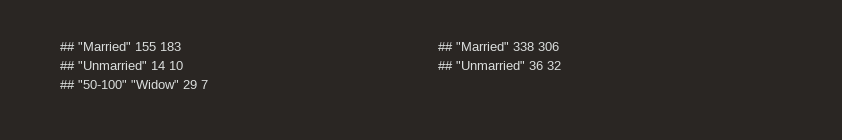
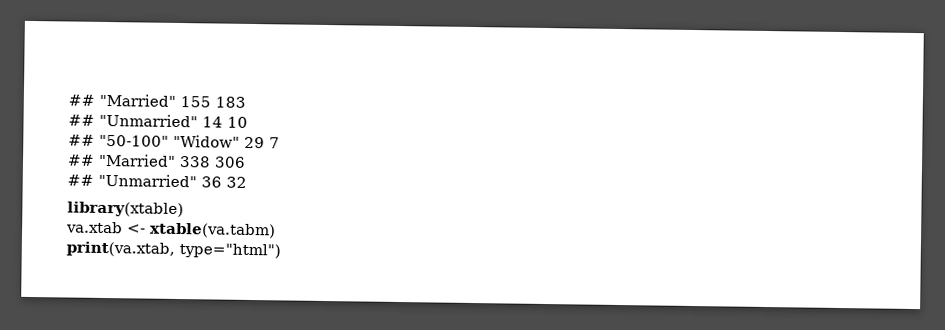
(561, 65) none -> [67,201,184,218] [66,221,276,239] [66,241,281,259] // library(xtable) // va.xtab <- xtable(va.tabm) // print(va.xtab, type="html")

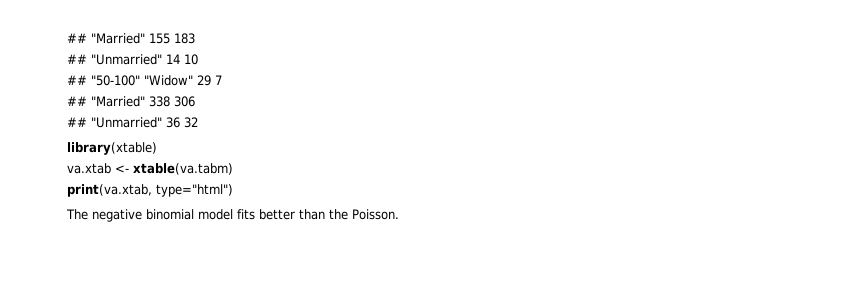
(281, 251) none -> [66,209,399,222] // The negative binomial model fits better than the Poisson.

